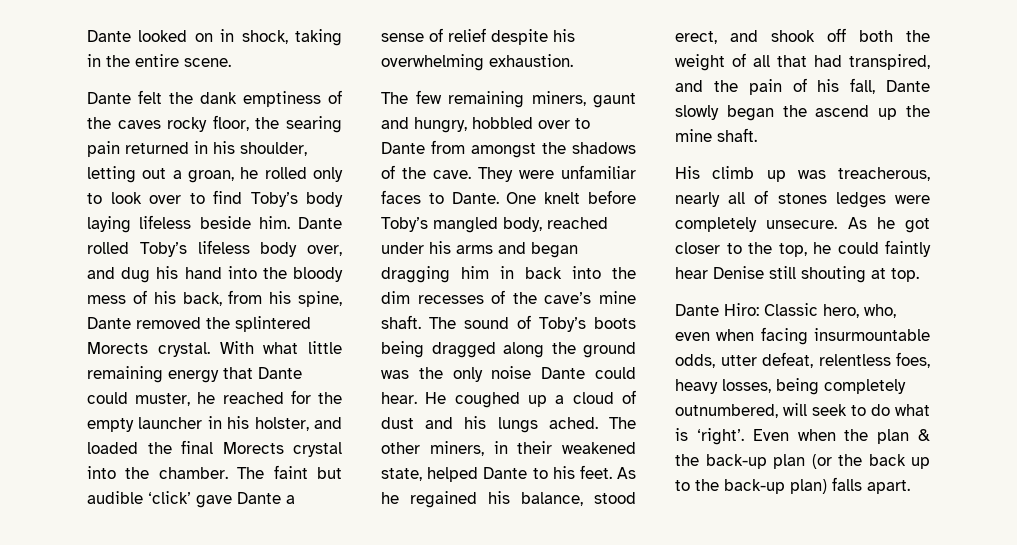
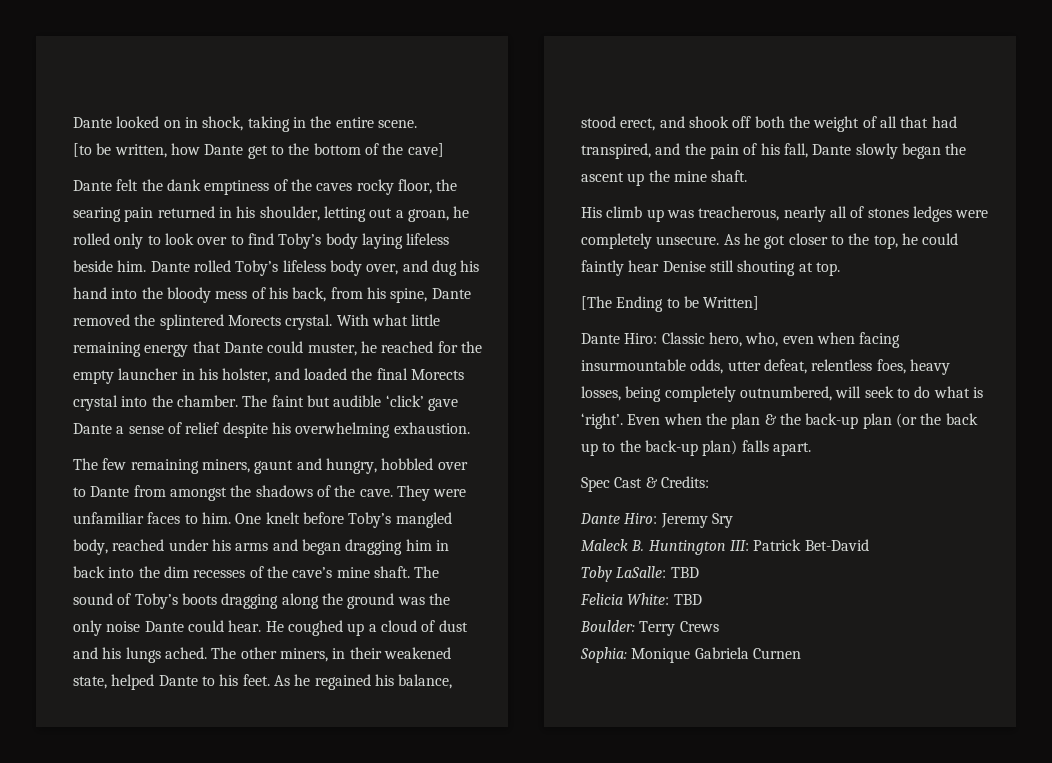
(231, 62) none -> [73,143,444,159] // [to be written, how Dante get to the bottom of the cave]
[451,192,499,204] Dante. -> [201,512,231,524] him.
[381,341,496,358] being dragged -> [221,593,279,609] dragging
[815,105,870,117] ascend -> [581,172,624,182] ascent
(919, 275) none -> [581,296,760,312] // [The Ending to be Written]
(910, 487) none -> [581,476,709,492] [580,513,733,528] [581,539,869,555] [581,566,699,582] [580,593,702,605] [580,620,719,636] [580,647,801,663] // Spec Cast & Credits: // Dante Hiro: Jeremy Sry // Maleck B. Huntington III: Patrick Bet-David // Toby LaSalle: TBD // Felicia White: TBD // Boulder: Terry Crews // Sophia: Monique Gabriela Curnen

